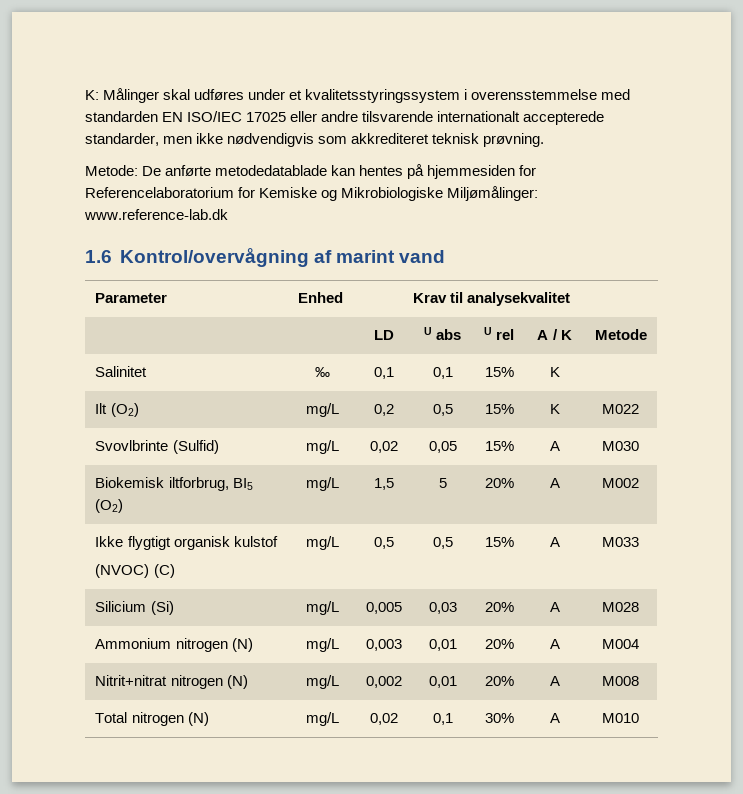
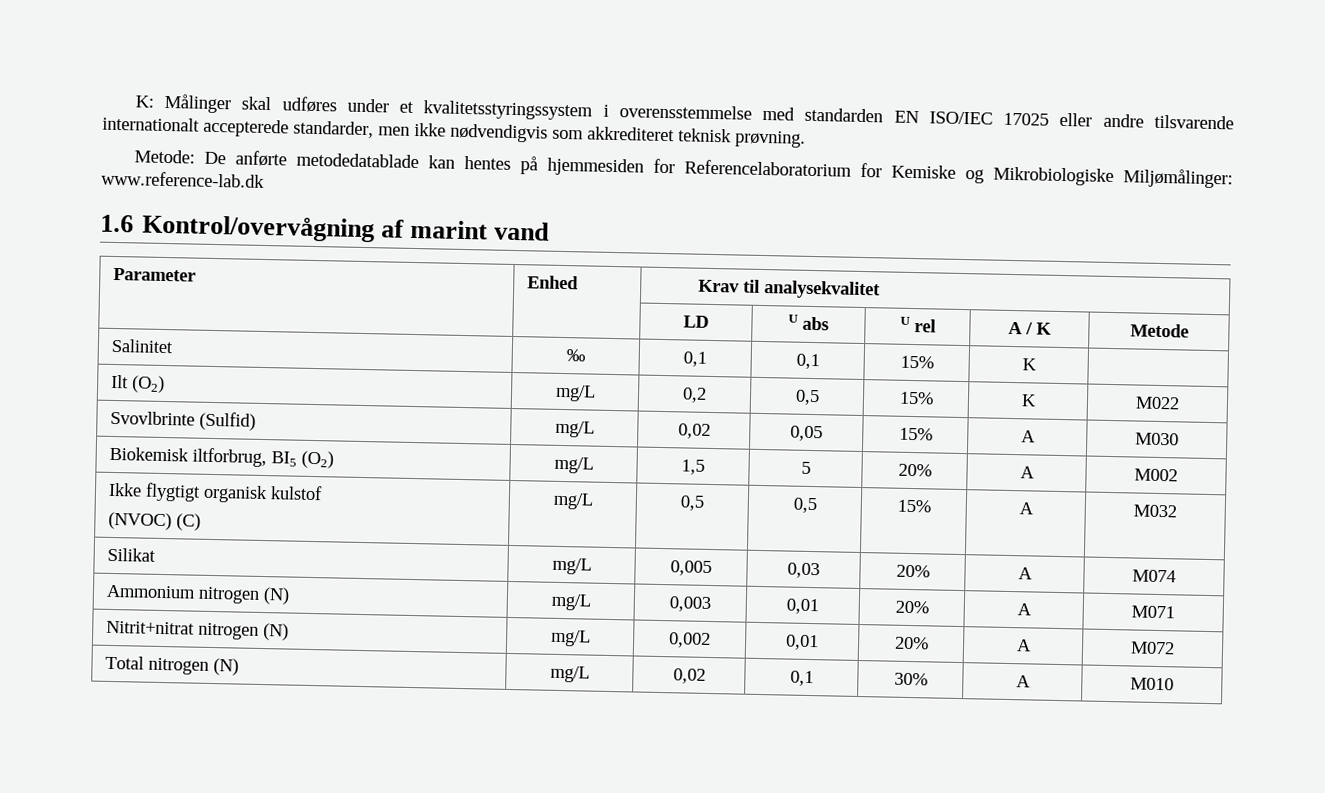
[602,537,639,547] [95,601,174,615] M033 // Silicium (Si) -> [1133,504,1177,518] [106,547,156,562] M032 // Silikat
[602,602,639,612] M028 -> [1132,569,1176,583] M074
[602,639,639,649] M004 -> [1131,605,1175,619] M071
[602,676,639,686] M008 -> [1130,641,1175,655] M072

